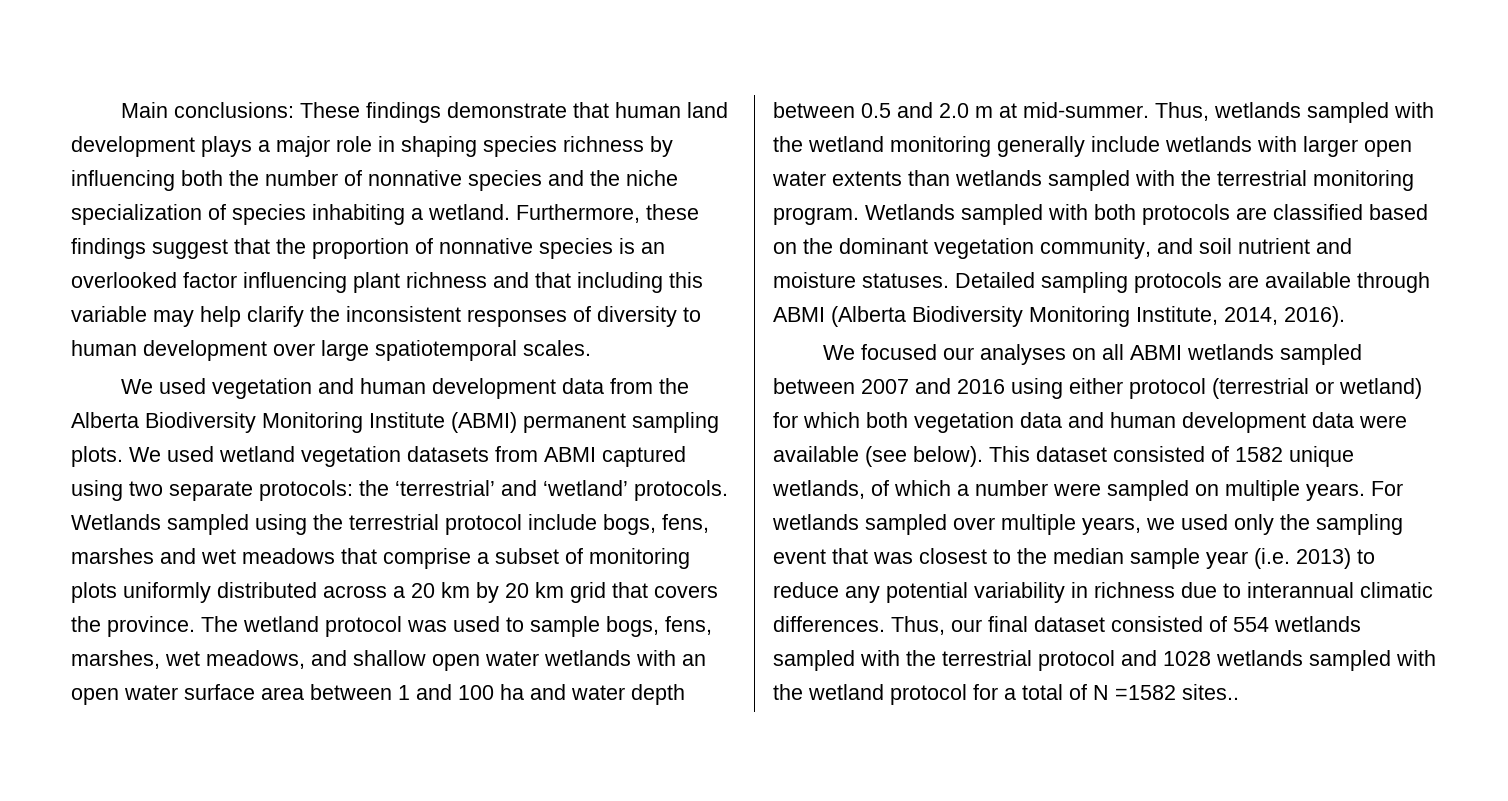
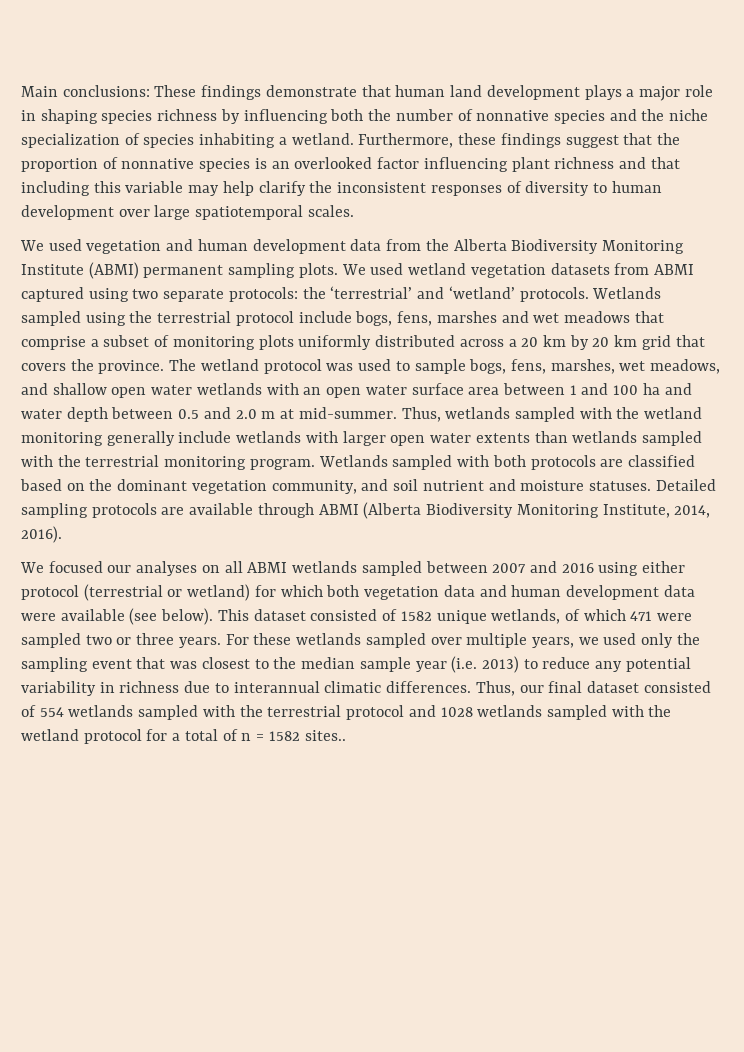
[957,480,1300,501] a number were sampled on multiple -> [630,611,693,621] [21,633,175,648] 471 were sampled two or three
(1403, 488) none -> [253,633,292,645] these
[1093,685,1176,700] N =1582 -> [241,731,300,741] n = 1582

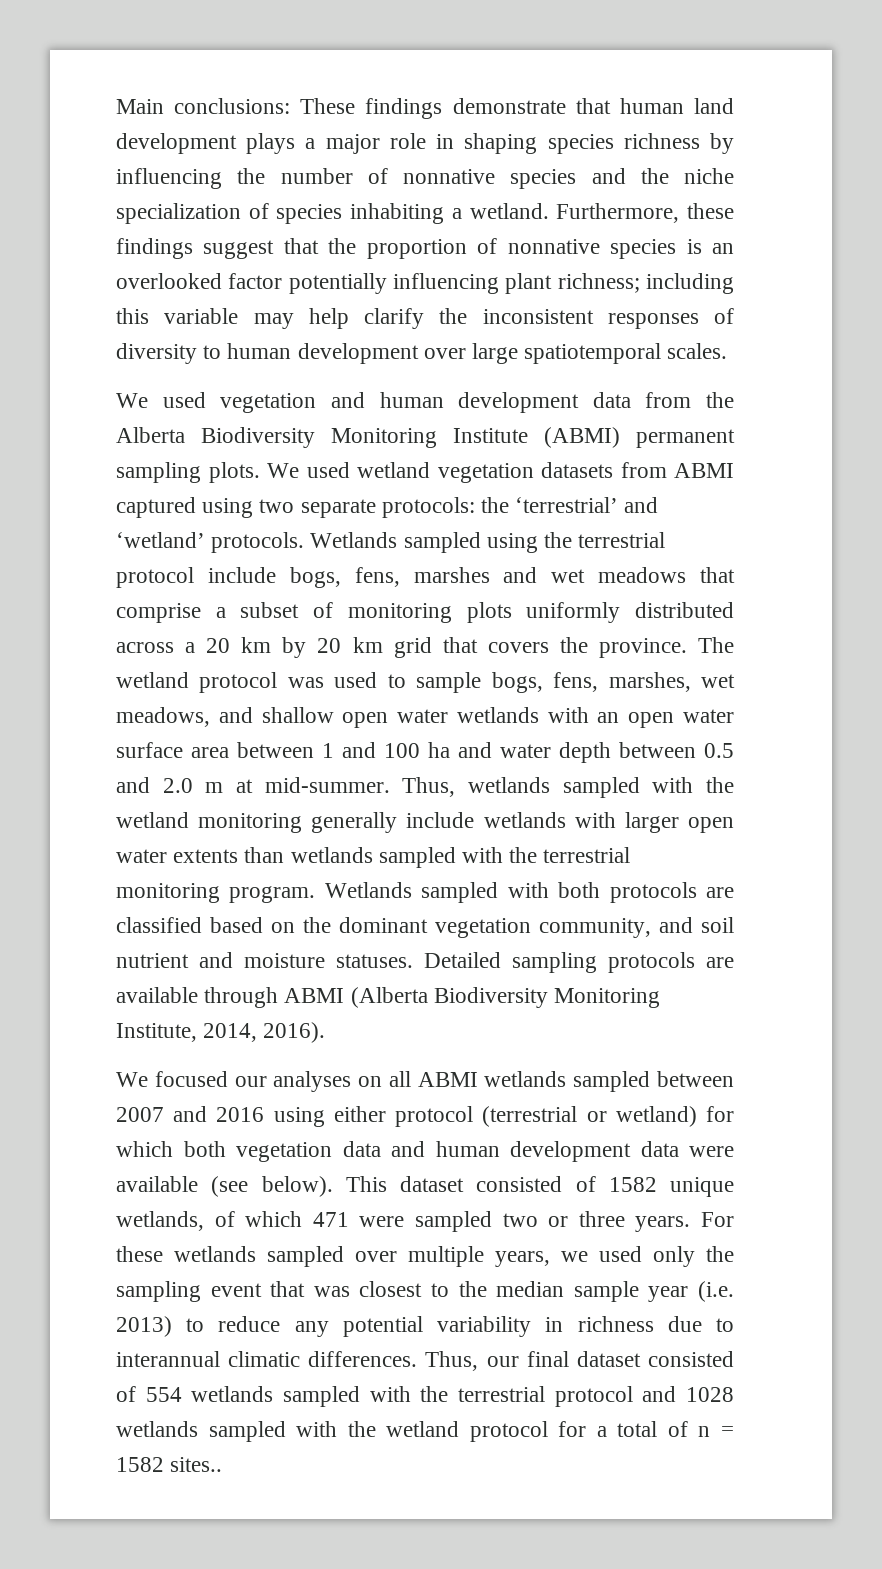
[330,109,364,121] both -> (222, 178) none
(420, 163) none -> [288,273,387,294] potentially
[554,157,680,169] richness and that -> [557,273,640,293] richness;

